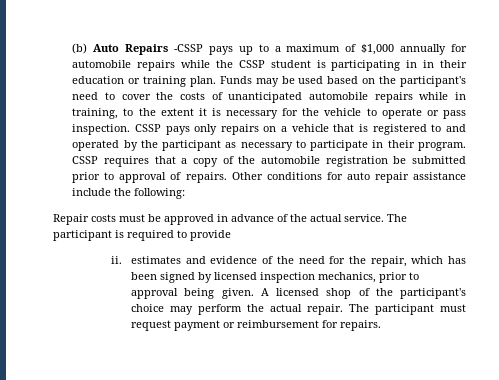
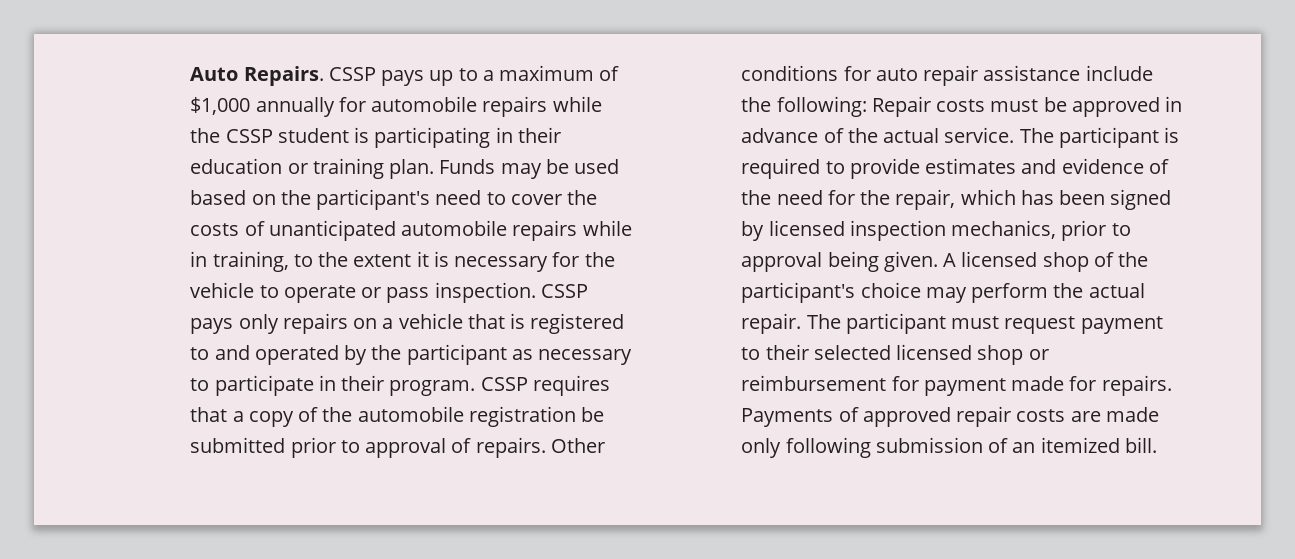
[72,43,203,55] (b) Auto Repairs -CSSP -> [190,66,376,86] Auto Repairs. CSSP
[423,60,435,68] in -> (513, 135) none
(186, 193) // -> (867, 106) none
[111,256,123,264] // ii. -> (920, 168) none
[223,320,382,331] or reimbursement for repairs. -> [741,344,1049,365] [741,375,1172,396] [741,406,1159,427] [741,437,1157,458] to their selected licensed shop or reimbursement for payment made for repairs. Payments of approved repair costs are made only following submission of an itemized bill.

